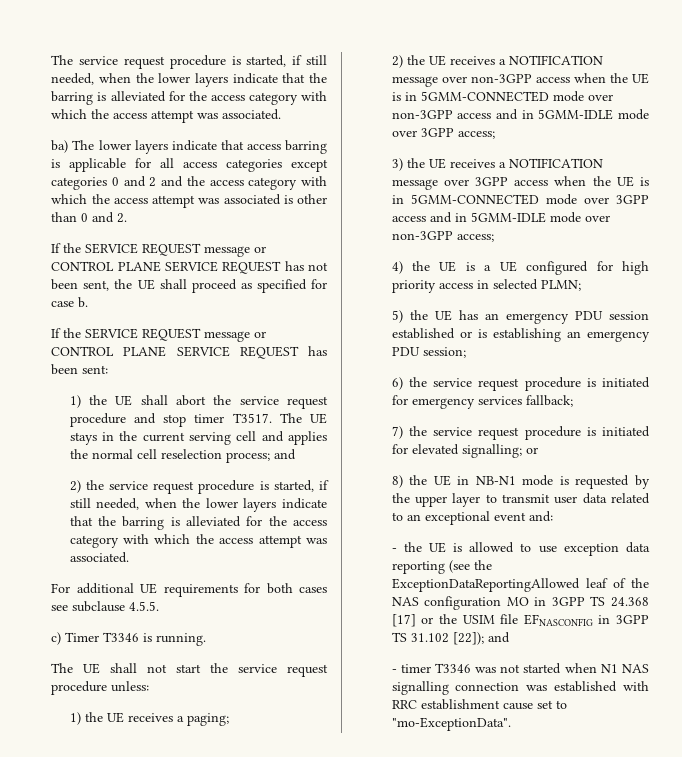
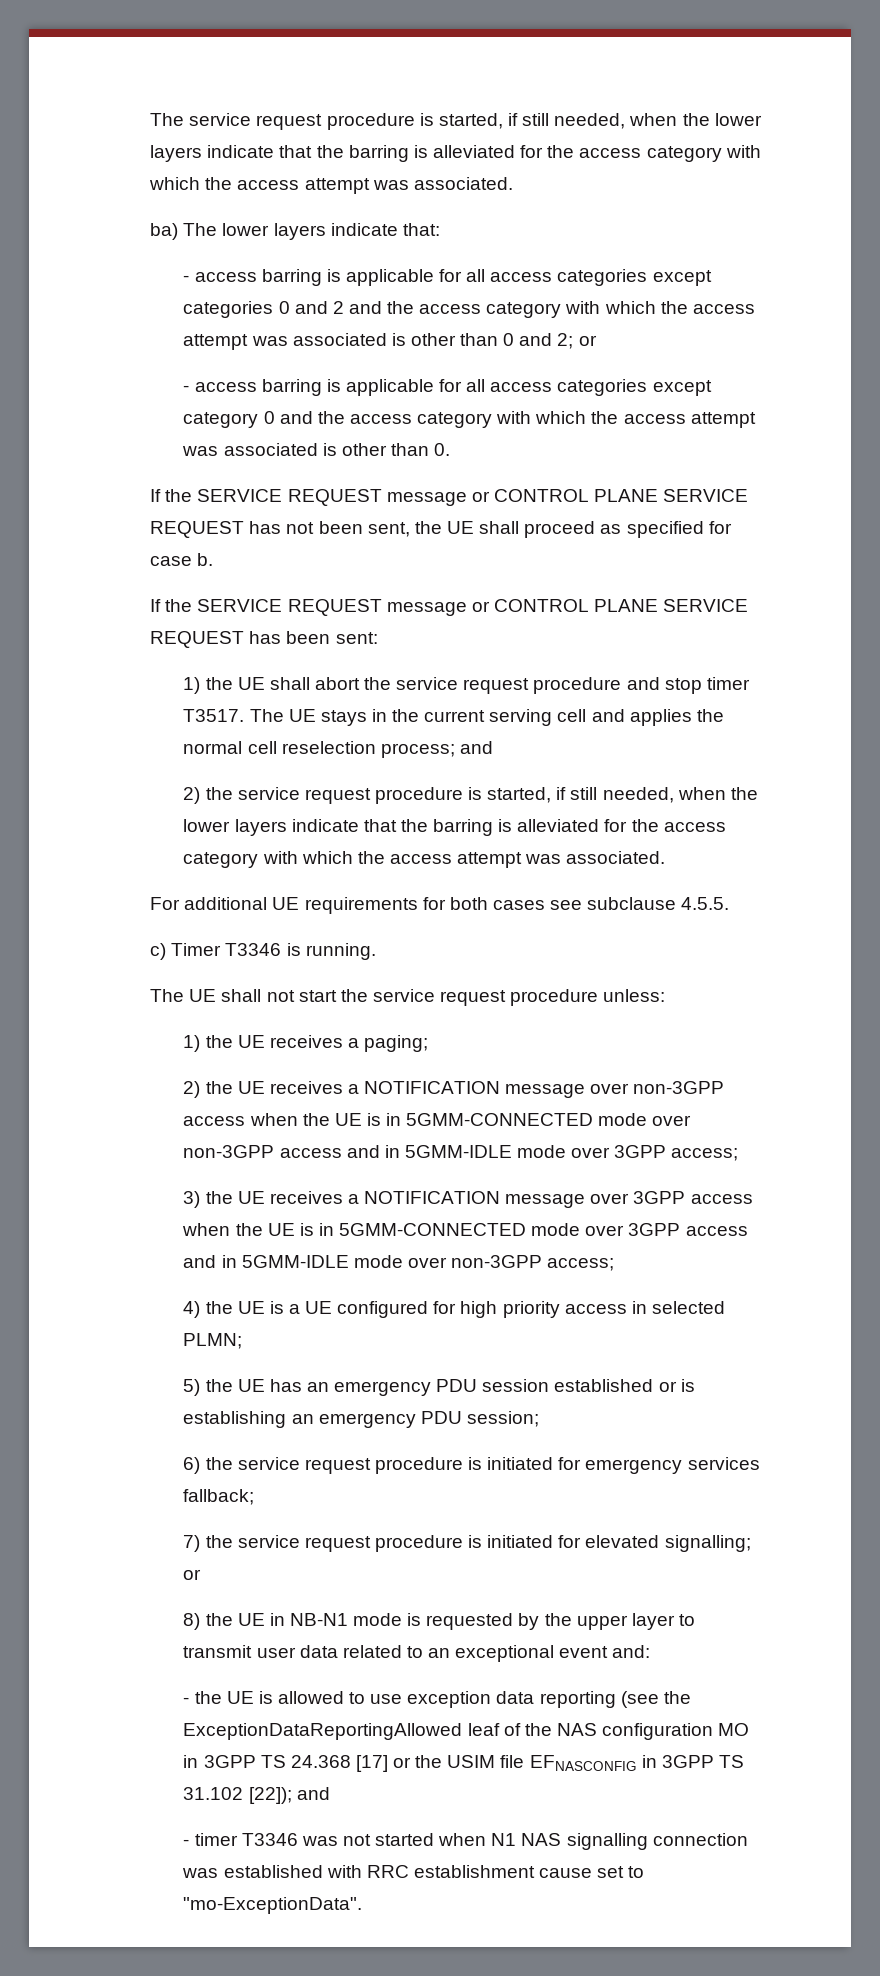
[220,140,244,150] that -> [402,223,440,236] [183,275,190,282] that: // -
[117,213,128,223] 2. -> [557,333,597,349] [183,379,712,396] [183,411,756,428] [182,443,451,456] 2; or // - access barring is applicable for all access categories except category 0 and the access category with which the access attempt was associated is other than 0.

